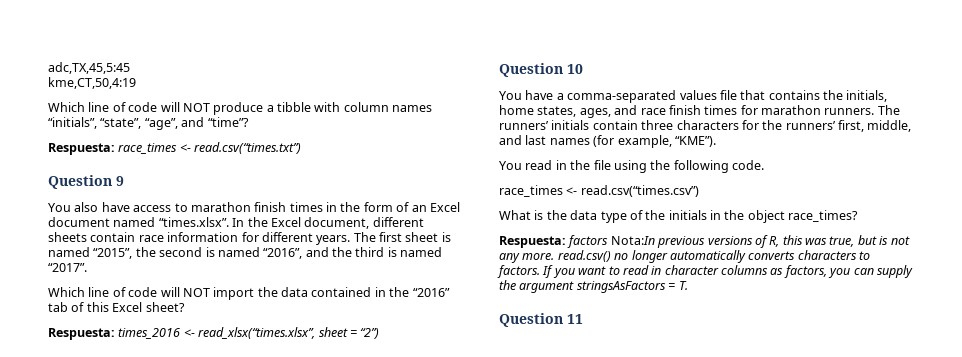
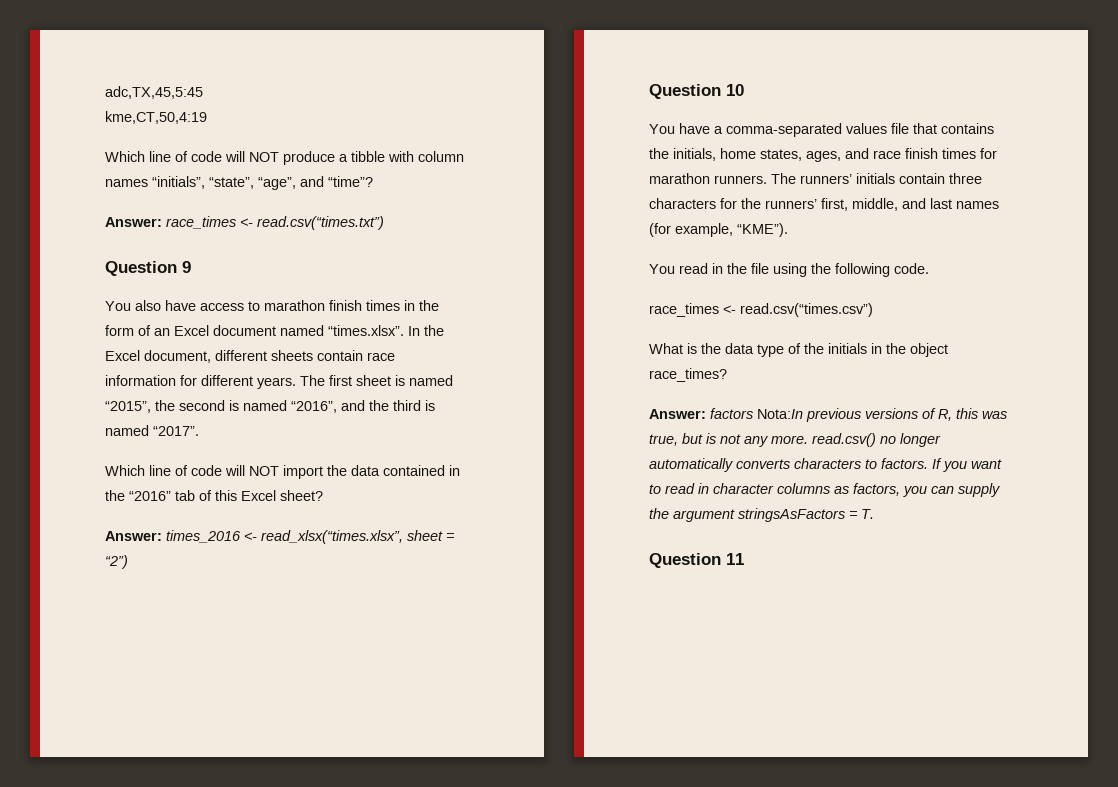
[48,143,115,155] Respuesta: -> [105,217,162,227] Answer:
[48,328,115,340] Respuesta: -> [105,531,162,541] Answer:
[499,236,566,248] Respuesta: -> [649,409,706,419] Answer:

